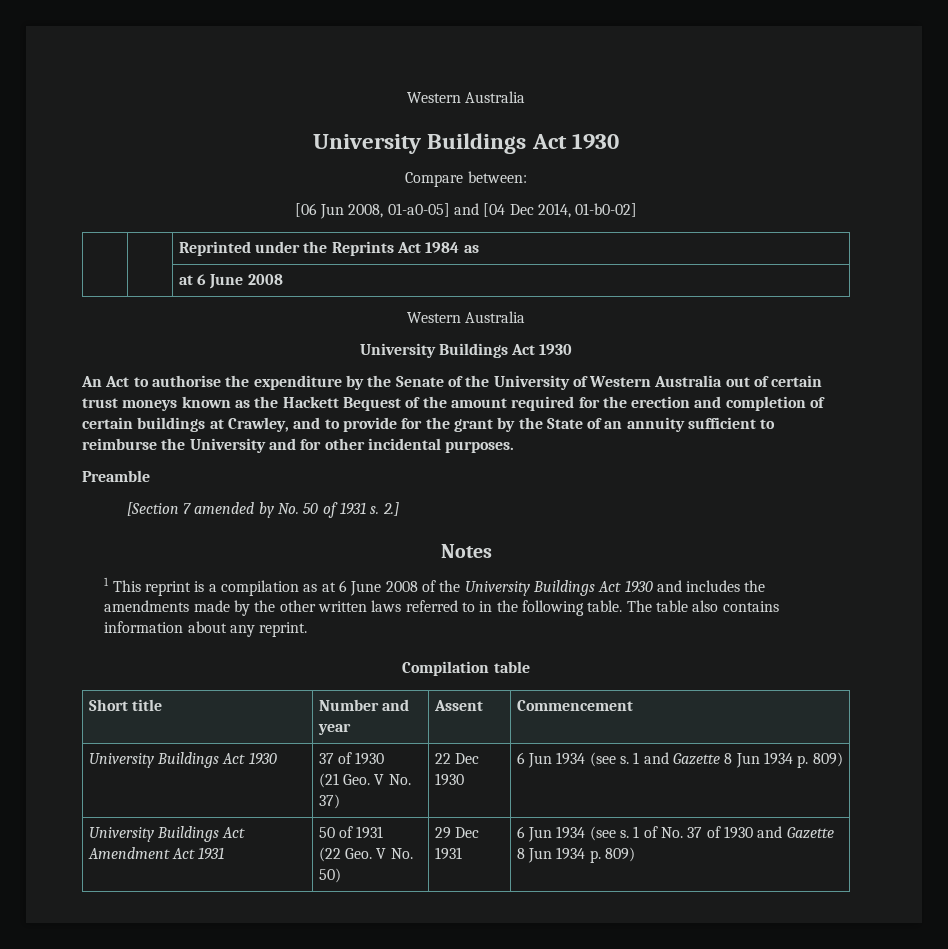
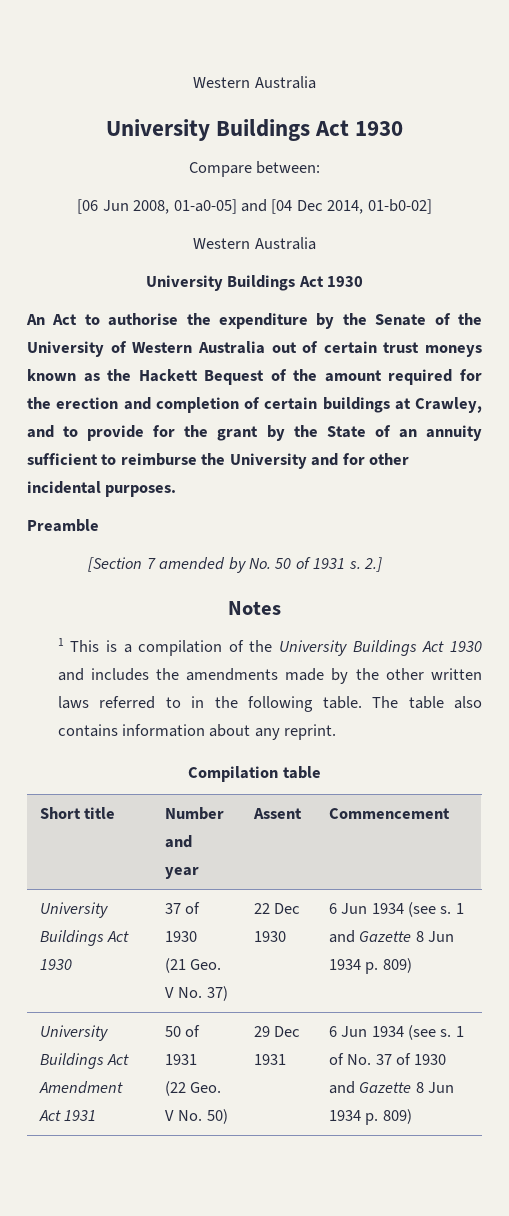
[178,241,479,256] [178,274,283,289] // | | Reprinted under the Reprints Act 1984 as // | | at 6 June 2008 -> (432, 206) none
[145,581,192,596] reprint -> (100, 646) none
[303,580,418,596] as at 6 June 2008 -> (223, 648) none

